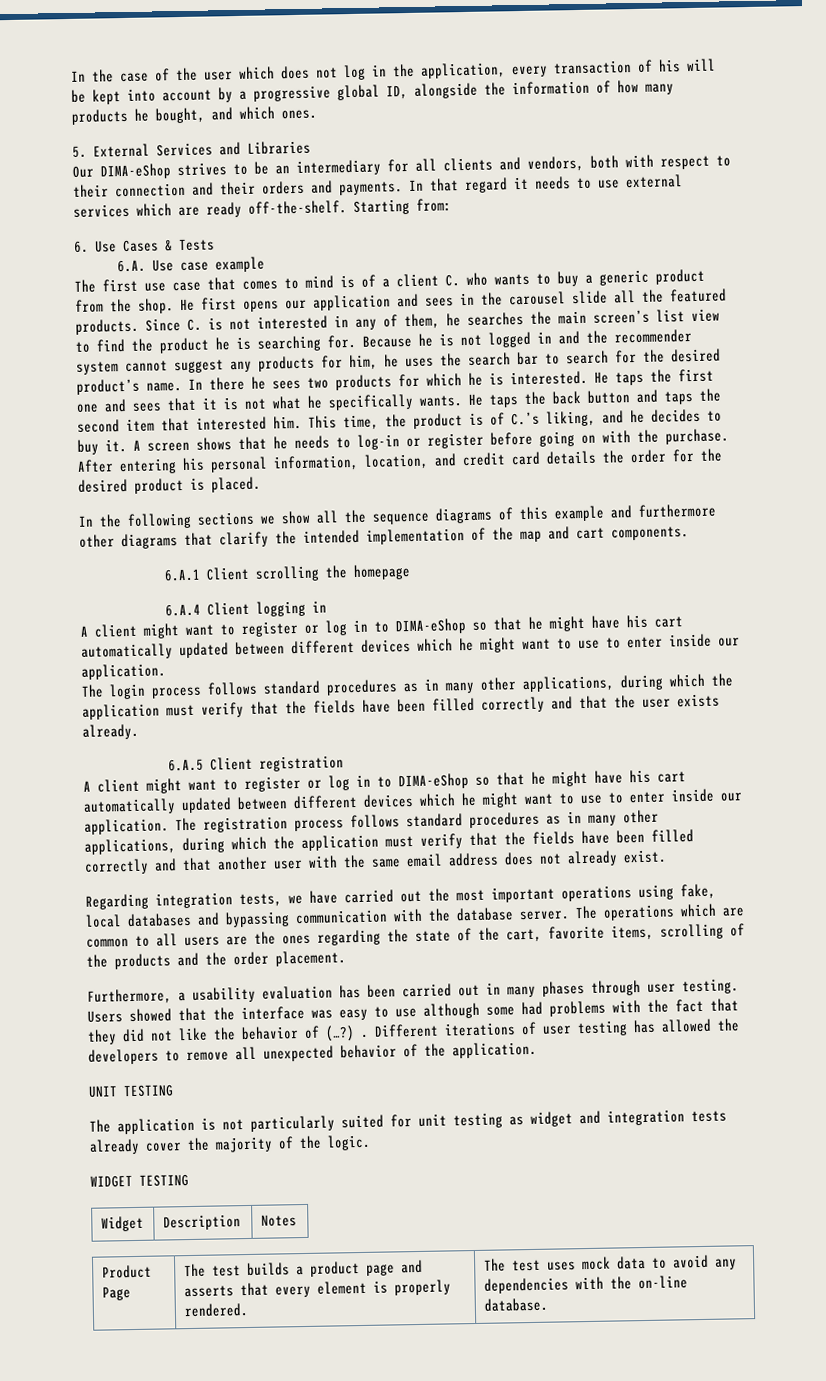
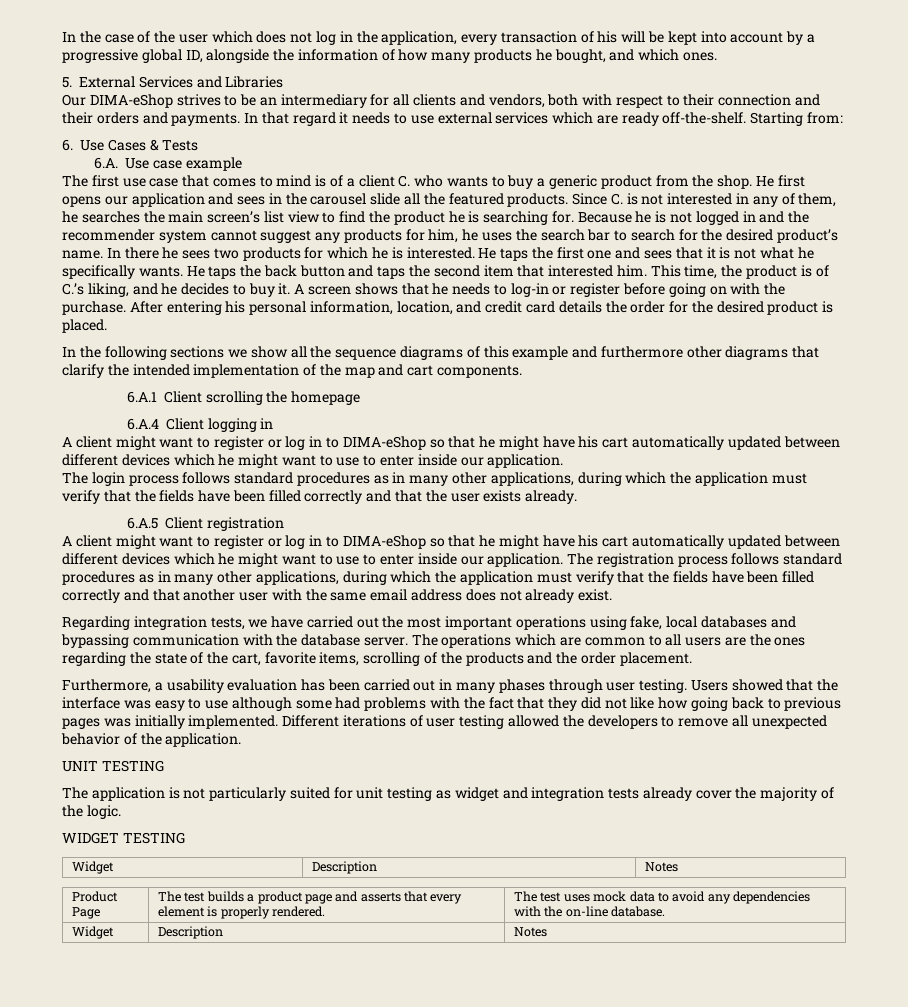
[213,1025,369,1042] the behavior of (…?) . -> [658,697,842,711] [62,715,279,729] how going back to previous pages was initially implemented.
[633,1019,656,1034] has -> (505, 722) none
(548, 1304) none -> [72,926,115,939] [158,926,224,939] [514,927,548,937] // Widget | Description | Notes

